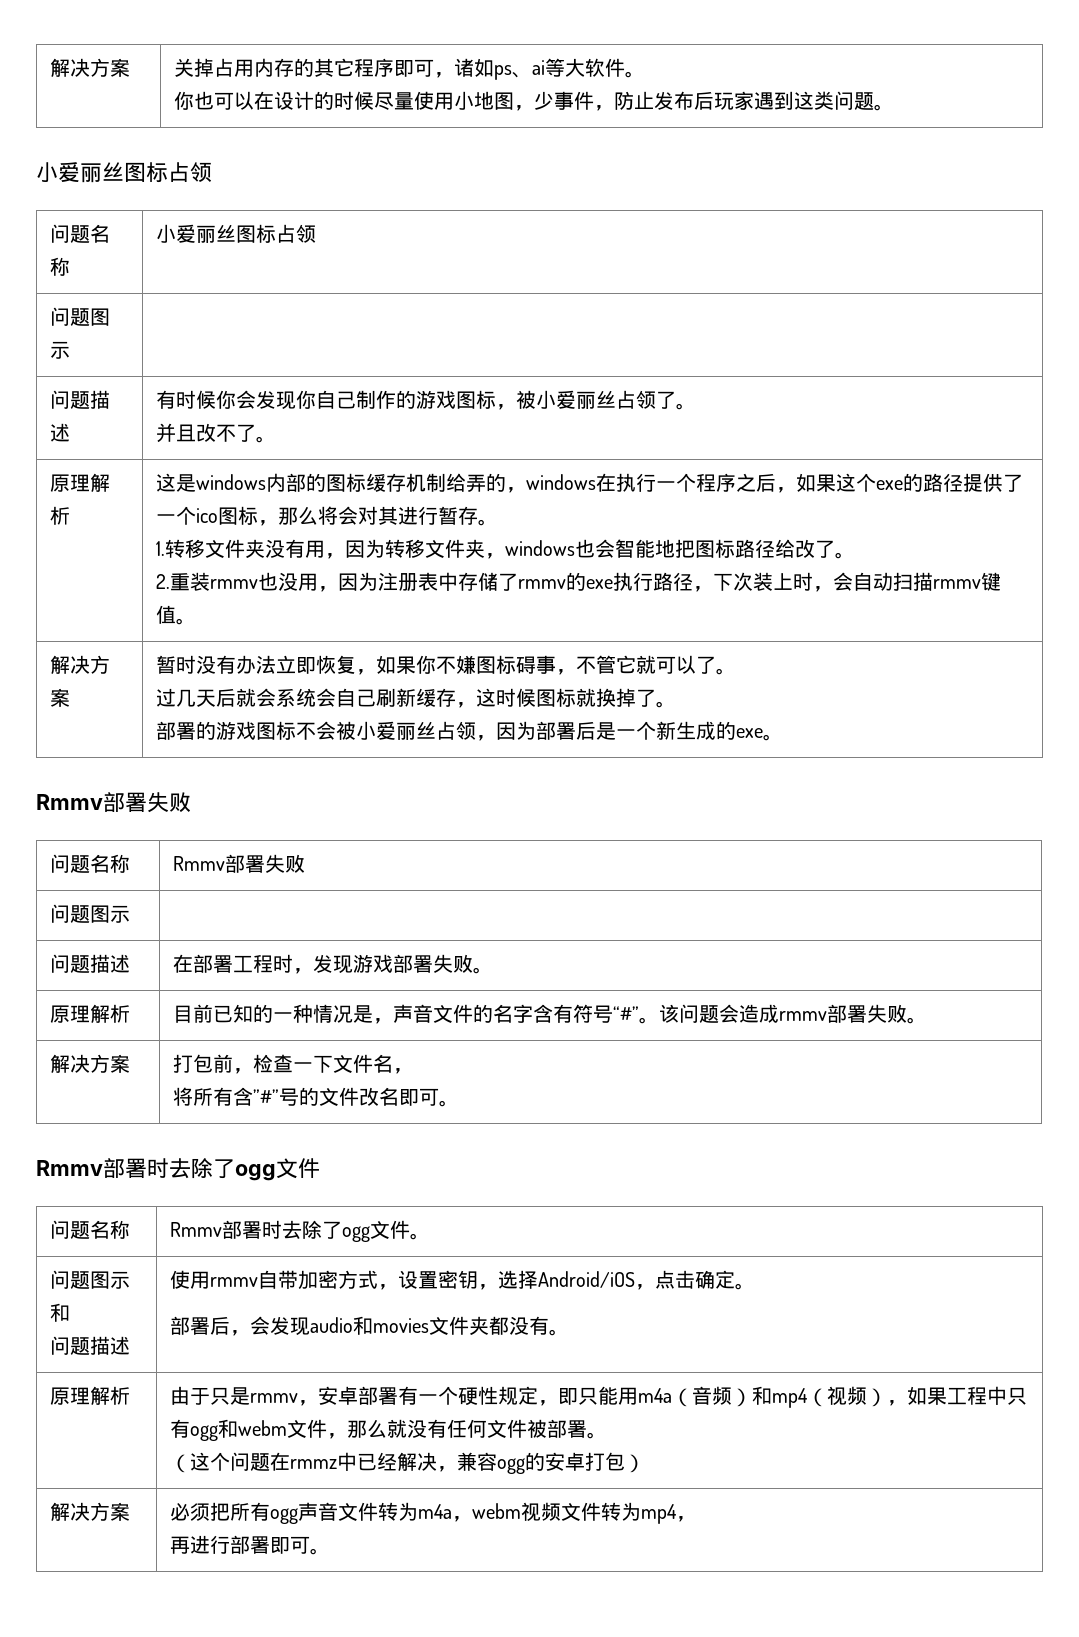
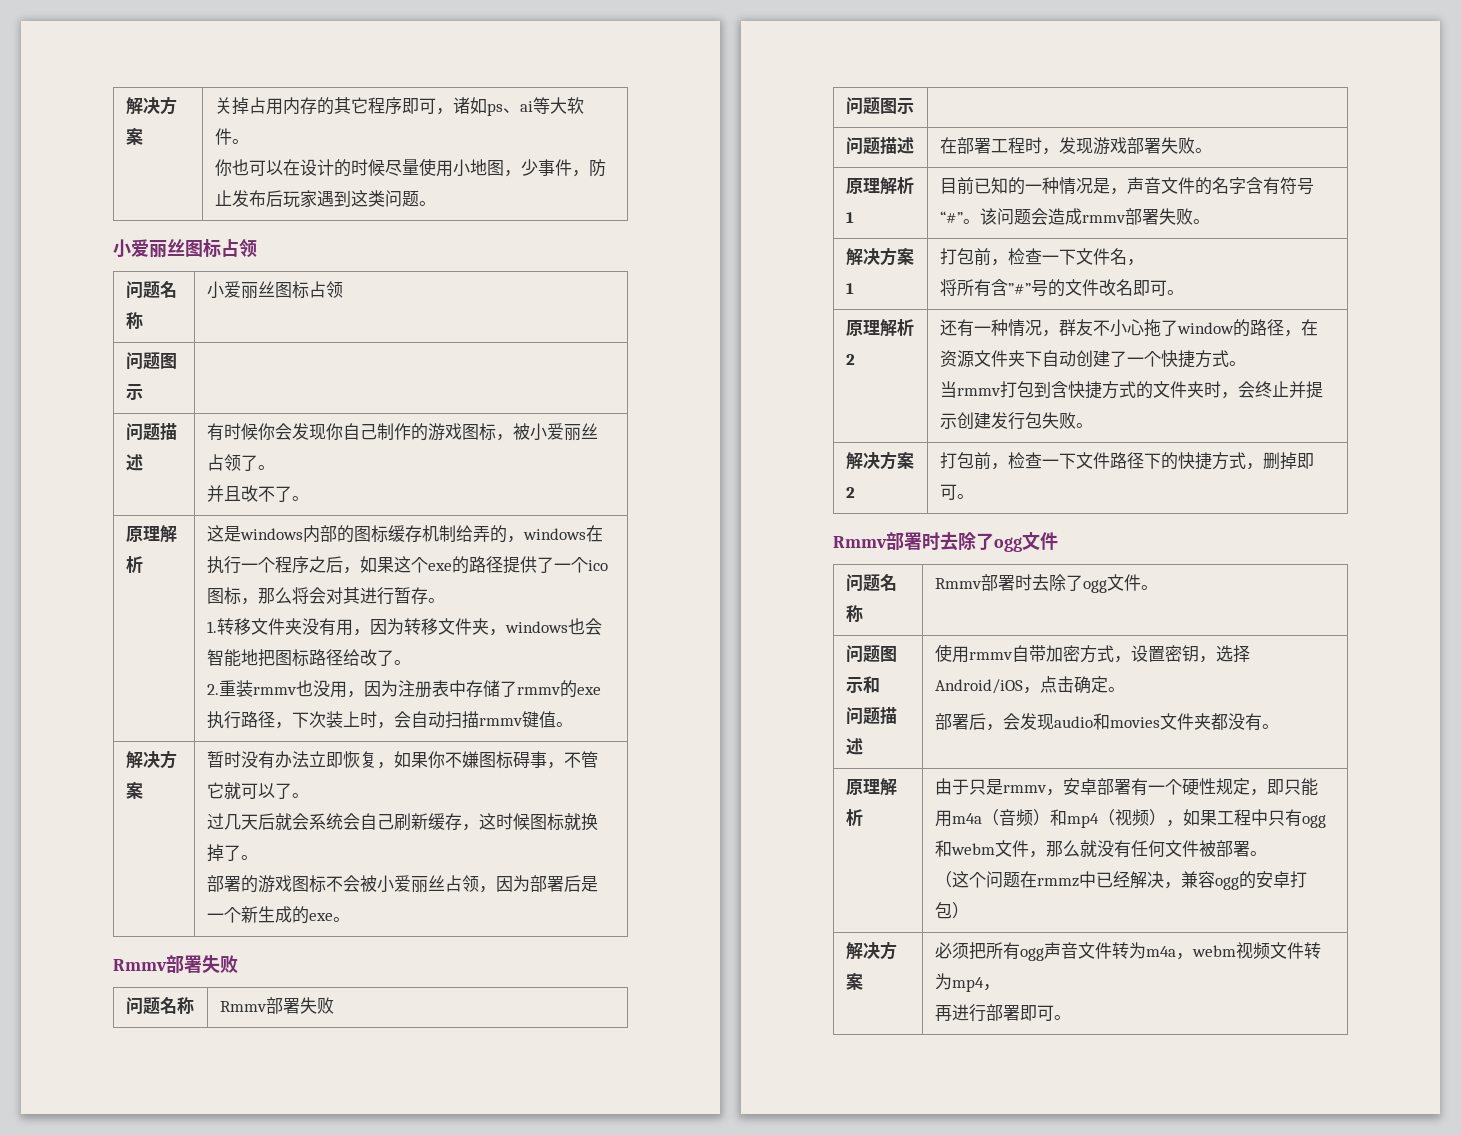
(131, 1013) none -> [846,212,855,223] 1
(131, 1063) none -> [846,283,855,294] 1
(460, 1103) none -> [846,318,915,337] [846,354,856,365] [940,319,1319,337] [940,350,1247,368] [940,381,1324,399] [940,412,1094,430] [846,451,915,470] [846,487,856,498] [940,452,1315,470] [940,484,975,500] // 原理解析2 | 还有一种情况，群友不小心拖了window的路径，在资源文件夹下自动创建了一个快捷方式。 // 当rmmv打包到含快捷方式的文件夹时，会终止并提示创建发行包失败。 // 解决方案2 | 打包前，检查一下文件路径下的快捷方式，删掉即可。

